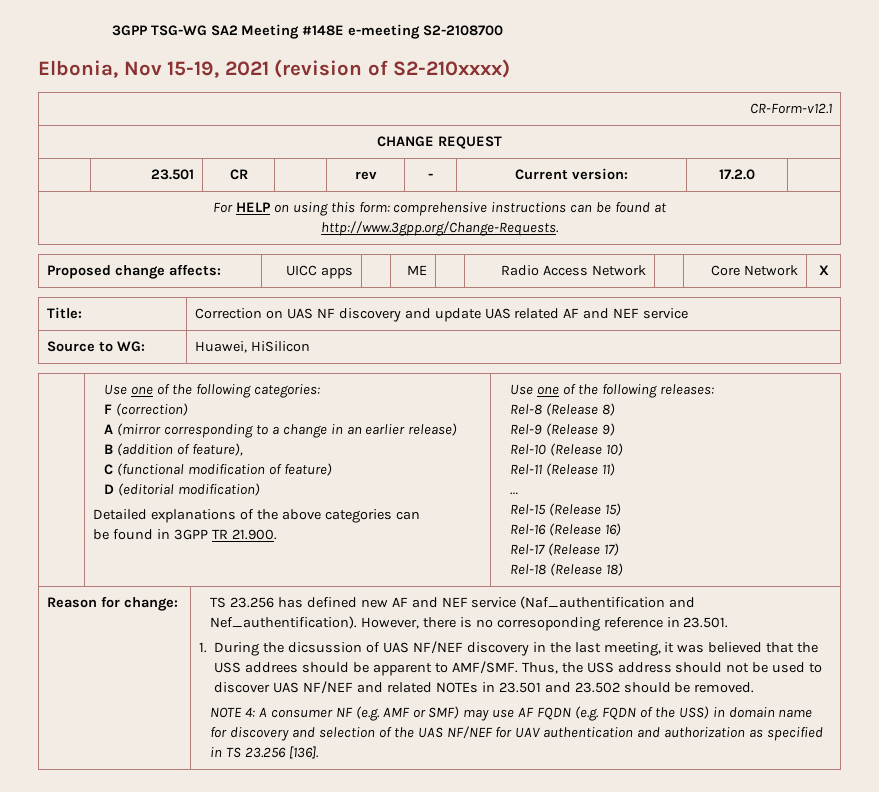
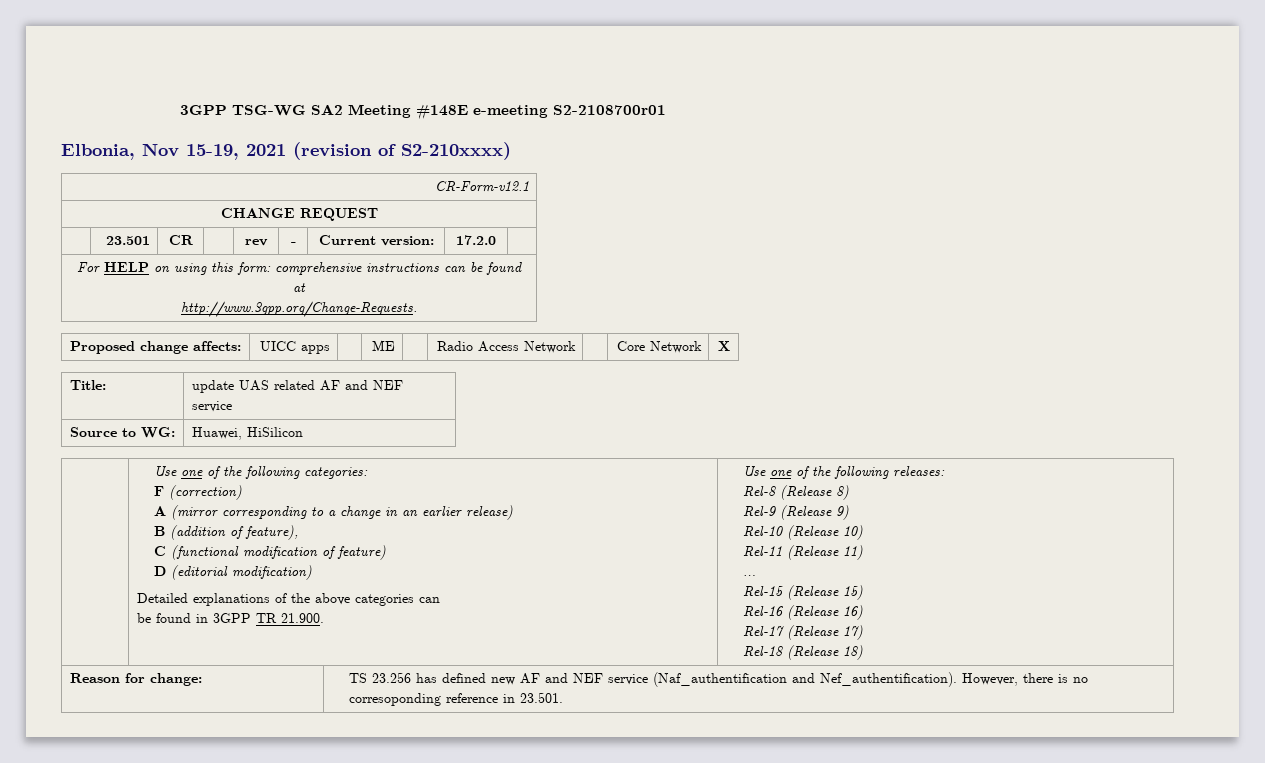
[423,25,504,36] S2-2108700 -> [553,105,667,115] S2-2108700r01
[195,308,431,322] Correction on UAS NF discovery and -> (106, 385) none
[199,641,819,656] [214,661,823,676] [214,681,755,694] [210,706,813,721] [210,726,823,741] [210,746,319,759] // 1. During the dicsussion of UAS NF/NEF discovery in the last meeting, it was believed that the USS addrees should be apparent to AMF/SMF. Thus, the USS address should not be used to discover UAS NF/NEF and related NOTEs in 23.501 and 23.502 should be removed. // NOTE 4: A consumer NF (e.g. AMF or SMF) may use AF FQDN (e.g. FQDN of the USS) in domain name for discovery and selection of the UAS NF/NEF for UAV authentication and authorization as specified in TS 23.256 [136]. -> (564, 697) none

